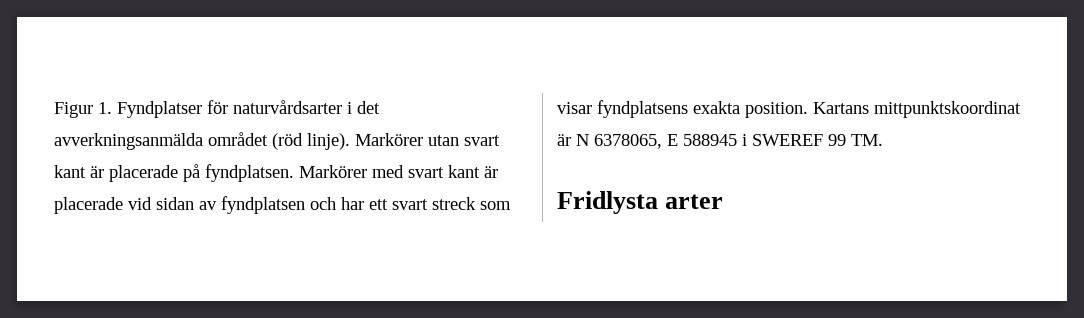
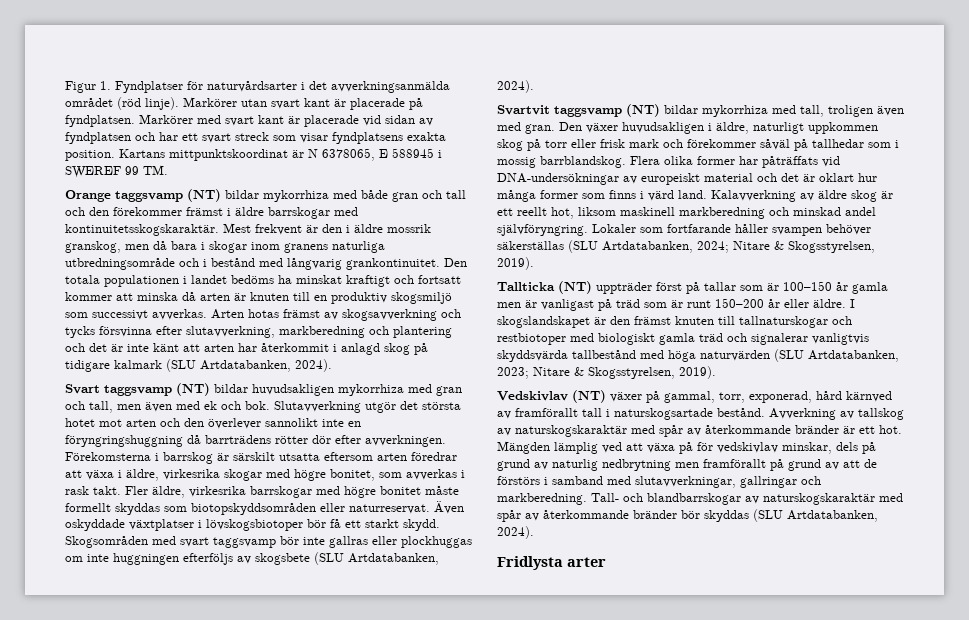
(883, 140) none -> [65,189,466,202] [65,207,358,219] [65,223,431,236] [65,241,385,253] [65,258,467,270] [65,275,461,287] [65,292,452,304] [65,309,461,321] [65,326,452,338] [65,343,428,355] [65,359,332,372] [65,383,462,396] [65,401,461,413] [65,418,361,429] [65,435,446,447] [65,452,457,464] [65,469,465,481] [65,486,459,498] [65,501,464,515] [65,519,440,531] [65,536,472,548] [65,552,439,565] [497,80,534,93] [497,104,904,117] [497,122,878,134] [497,139,899,151] [497,156,840,168] [497,173,877,185] [497,190,893,202] [497,207,876,219] [497,224,871,236] [497,240,875,253] [497,257,534,270] [497,281,888,294] [497,298,855,311] [497,316,852,328] [497,333,869,345] [497,349,899,362] [497,366,716,379] [497,390,892,403] [497,408,904,420] [497,425,902,437] [497,441,876,454] [497,459,877,471] [497,476,821,488] [497,493,903,505] [497,509,878,522] [497,526,534,539] // Orange taggsvamp (NT) bildar mykorrhiza med både gran och tall och den förekommer främst i äldre barrskogar med kontinuitetsskogskaraktär. Mest frekvent är den i äldre mossrik granskog, men då bara i skogar inom granens naturliga utbredningsområde och i bestånd med långvarig grankontinuitet. Den totala populationen i landet bedöms ha minskat kraftigt och fortsatt kommer att minska då arten är knuten till en produktiv skogsmiljö som successivt avverkas. Arten hotas främst av skogsavverkning och tycks försvinna efter slutavverkning, markberedning och plantering och det är inte känt att arten har återkommit i anlagd skog på tidigare kalmark (SLU Artdatabanken, 2024). // Svart taggsvamp (NT) bildar huvudsakligen mykorrhiza med gran och tall, men även med ek och bok. Slutavverkning utgör det största hotet mot arten och den överlever sannolikt inte en föryngringshuggning då barrträdens rötter dör efter avverkningen. Förekomsterna i barrskog är särskilt utsatta eftersom arten föredrar att växa i äldre, virkesrika skogar med högre bonitet, som avverkas i rask takt. Fler äldre, virkesrika barrskogar med högre bonitet måste formellt skyddas som biotopskyddsområden eller naturreservat. Även oskyddade växtplatser i lövskogsbiotoper bör få ett starkt skydd. Skogsområden med svart taggsvamp bör inte gallras eller plockhuggas om inte huggningen efterföljs av skogsbete (SLU Artdatabanken, 2024). // Svartvit taggsvamp (NT) bildar mykorrhiza med tall, troligen även med gran. Den växer huvudsakligen i äldre, naturligt uppkommen skog på torr eller frisk mark och förekommer såväl på tallhedar som i mossig barrblandskog. Flera olika former har påträffats vid DNA-undersökningar av europeiskt material och det är oklart hur många former som finns i värd land. Kalavverkning av äldre skog är ett reellt hot, liksom maskinell markberedning och minskad andel självföryngring. Lokaler som fortfarande håller svampen behöver säkerställas (SLU Artdatabanken, 2024; Nitare & Skogsstyrelsen, 2019). // Tallticka (NT) uppträder först på tallar som är 100–150 år gamla men är vanligast på träd som är runt 150–200 år eller äldre. I skogslandskapet är den främst knuten till tallnaturskogar och restbiotoper med biologiskt gamla träd och signalerar vanligtvis skyddsvärda tallbestånd med höga naturvärden (SLU Artdatabanken, 2023; Nitare & Skogsstyrelsen, 2019). // Vedskivlav (NT) växer på gammal, torr, exponerad, hård kärnved av framförallt tall i naturskogsartade bestånd. Avverkning av tallskog av naturskogskaraktär med spår av återkommande bränder är ett hot. Mängden lämplig ved att växa på för vedskivlav minskar, dels på grund av naturlig nedbrytning men framförallt på grund av att de förstörs i samband med slutavverkningar, gallringar och markberedning. Tall- och blandbarrskogar av naturskogskaraktär med spår av återkommande bränder bör skyddas (SLU Artdatabanken, 2024).

